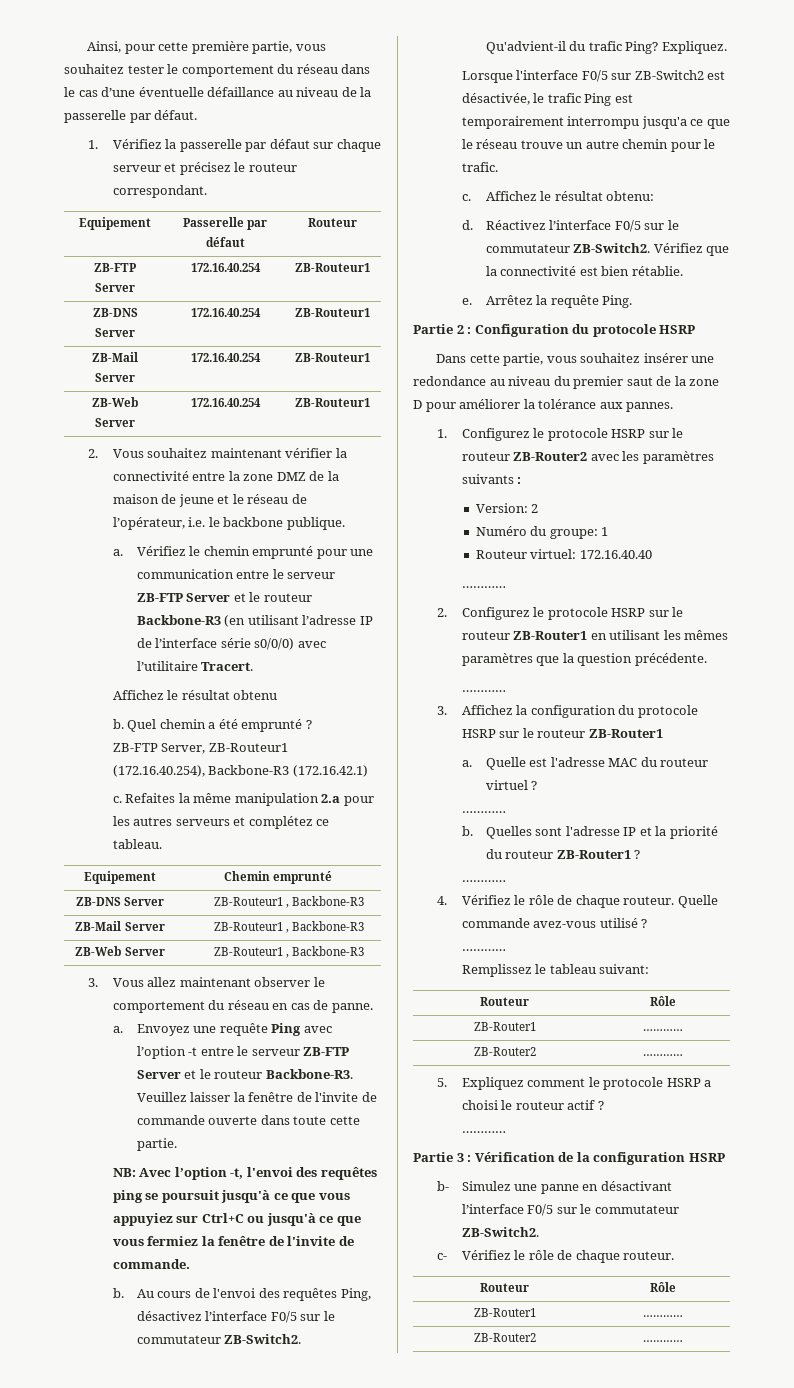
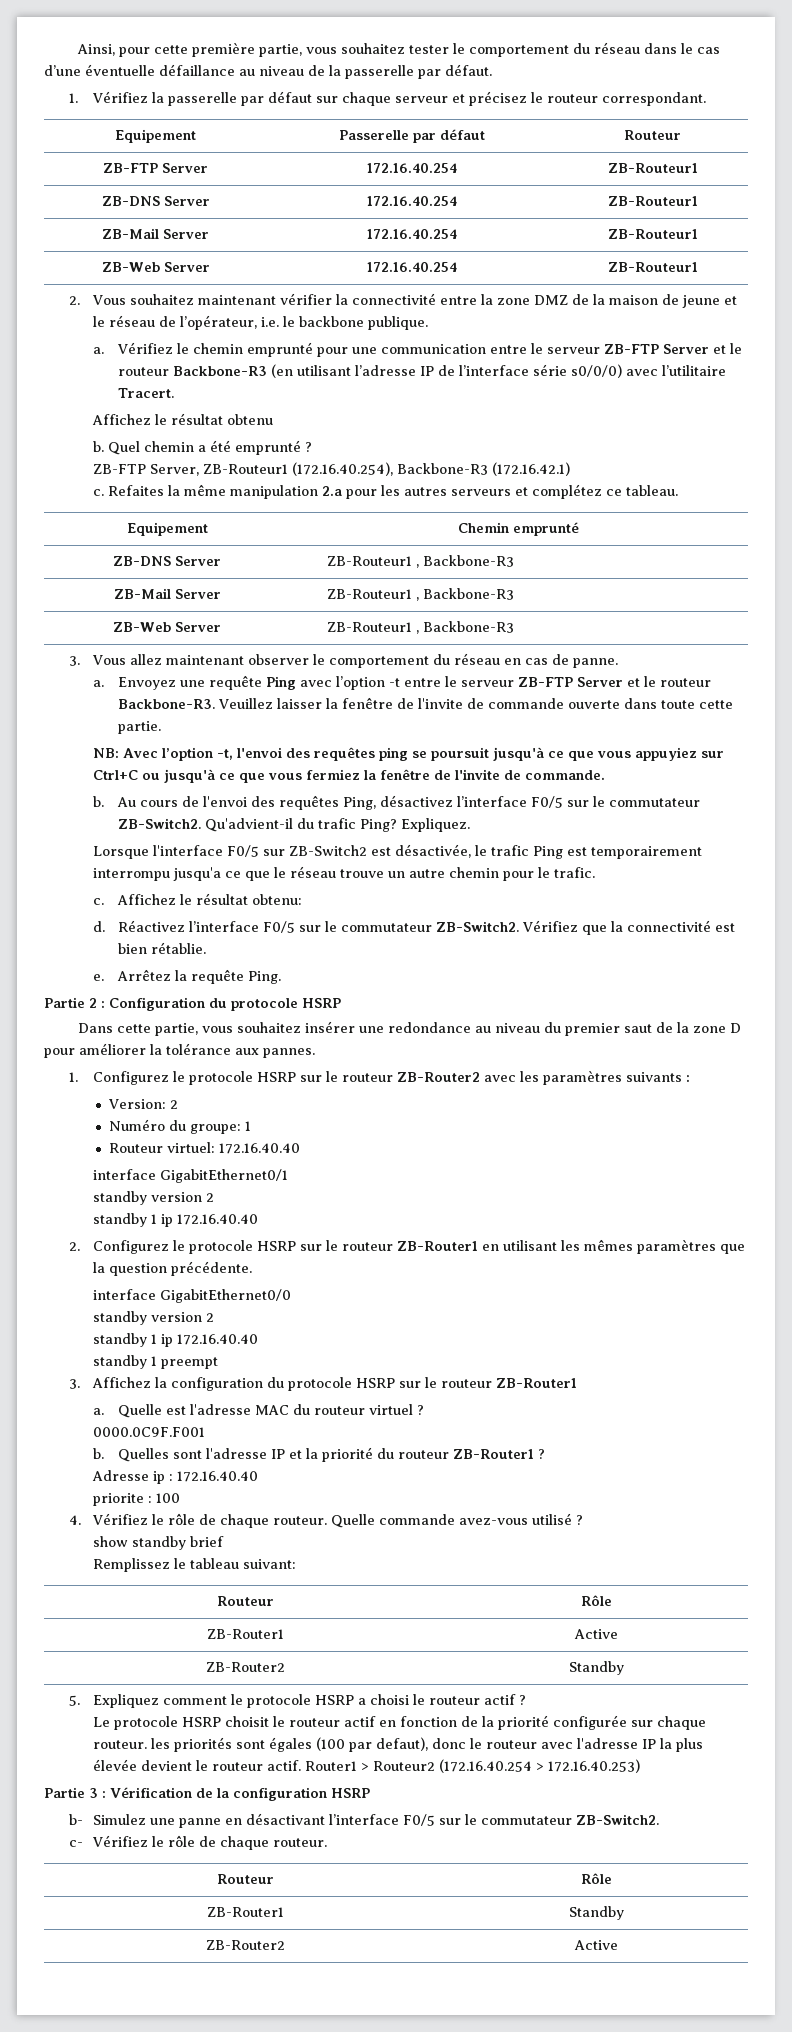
[461,586,506,588] ………… -> [93,1169,289,1183] [93,1191,215,1205] [93,1213,259,1227] interface GigabitEthernet0/1 // standby version 2 // standby 1 ip 172.16.40.40
[461,690,506,692] ………… -> [93,1289,292,1303] [93,1311,215,1325] [93,1333,259,1347] [93,1355,219,1369] interface GigabitEthernet0/0 // standby version 2 // standby 1 ip 172.16.40.40 // standby 1 preempt
[461,811,506,813] ………… -> [93,1427,206,1437] 0000.0C9F.F001
[461,880,506,882] ………… -> [92,1470,259,1484] [93,1493,181,1506] Adresse ip : 172.16.40.40 // priorite : 100
[461,949,506,951] ………… -> [93,1536,225,1550] show standby brief
[642,1029,683,1031] [473,1047,536,1056] [642,1054,683,1056] ………… // ZB-Router2 | ………… -> [574,1629,618,1639] [205,1662,285,1672] [569,1661,624,1675] Active // ZB-Router2 | Standby
[461,1131,506,1133] ………… -> [93,1715,707,1730] [93,1737,704,1752] [93,1759,641,1773] Le protocole HSRP choisit le routeur actif en fonction de la priorité configurée sur chaque routeur. les priorités sont égales (100 par defaut), donc le routeur avec l'adresse IP la plus élevée devient le routeur actif. Router1 > Routeur2 (172.16.40.254 > 172.16.40.253)
[642,1315,683,1317] [473,1333,536,1342] [642,1340,683,1342] ………… // ZB-Router2 | ………… -> [569,1906,624,1920] [205,1940,285,1950] [574,1940,618,1950] Standby // ZB-Router2 | Active

